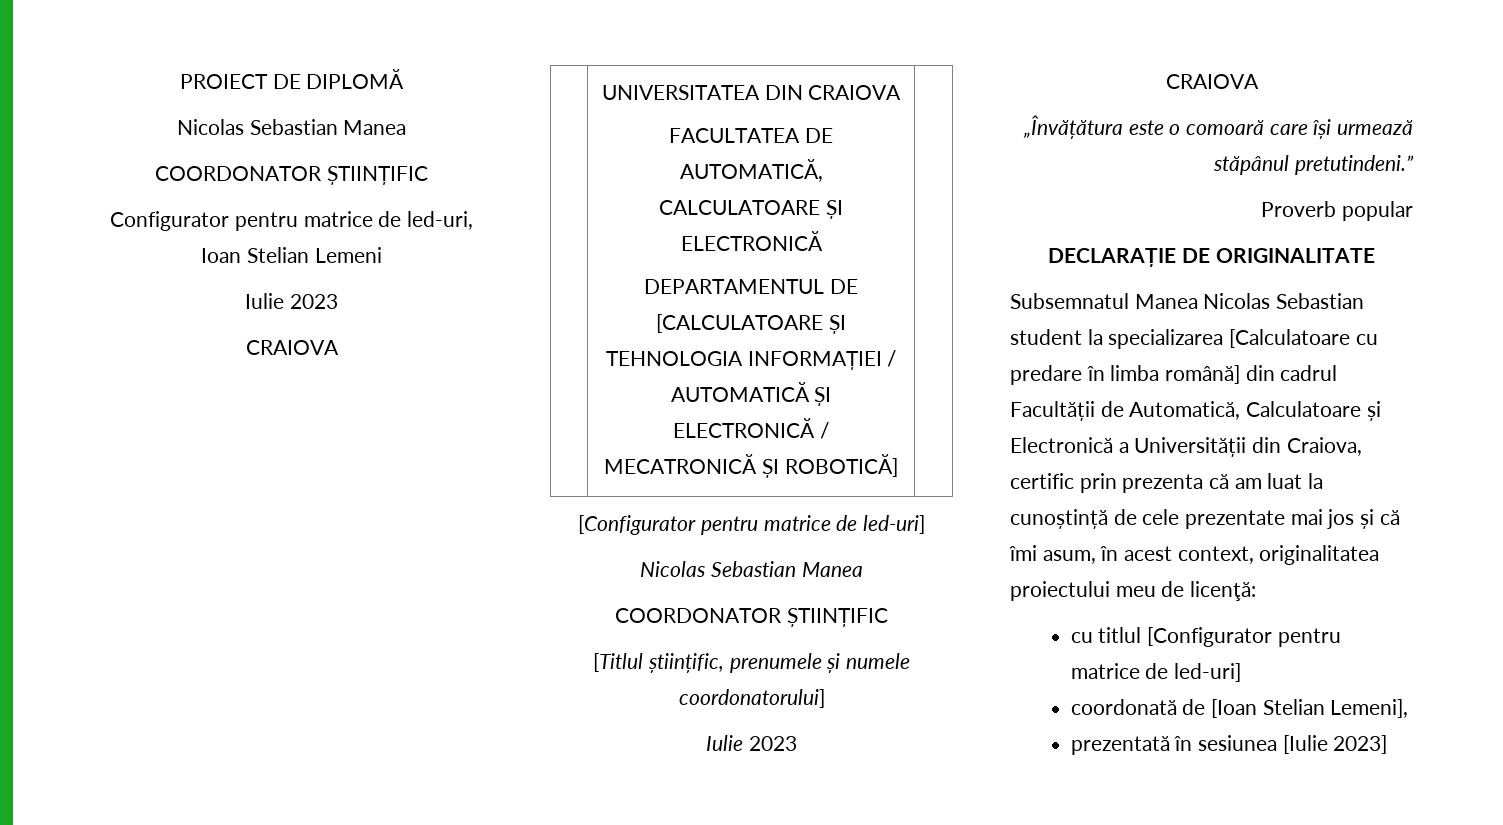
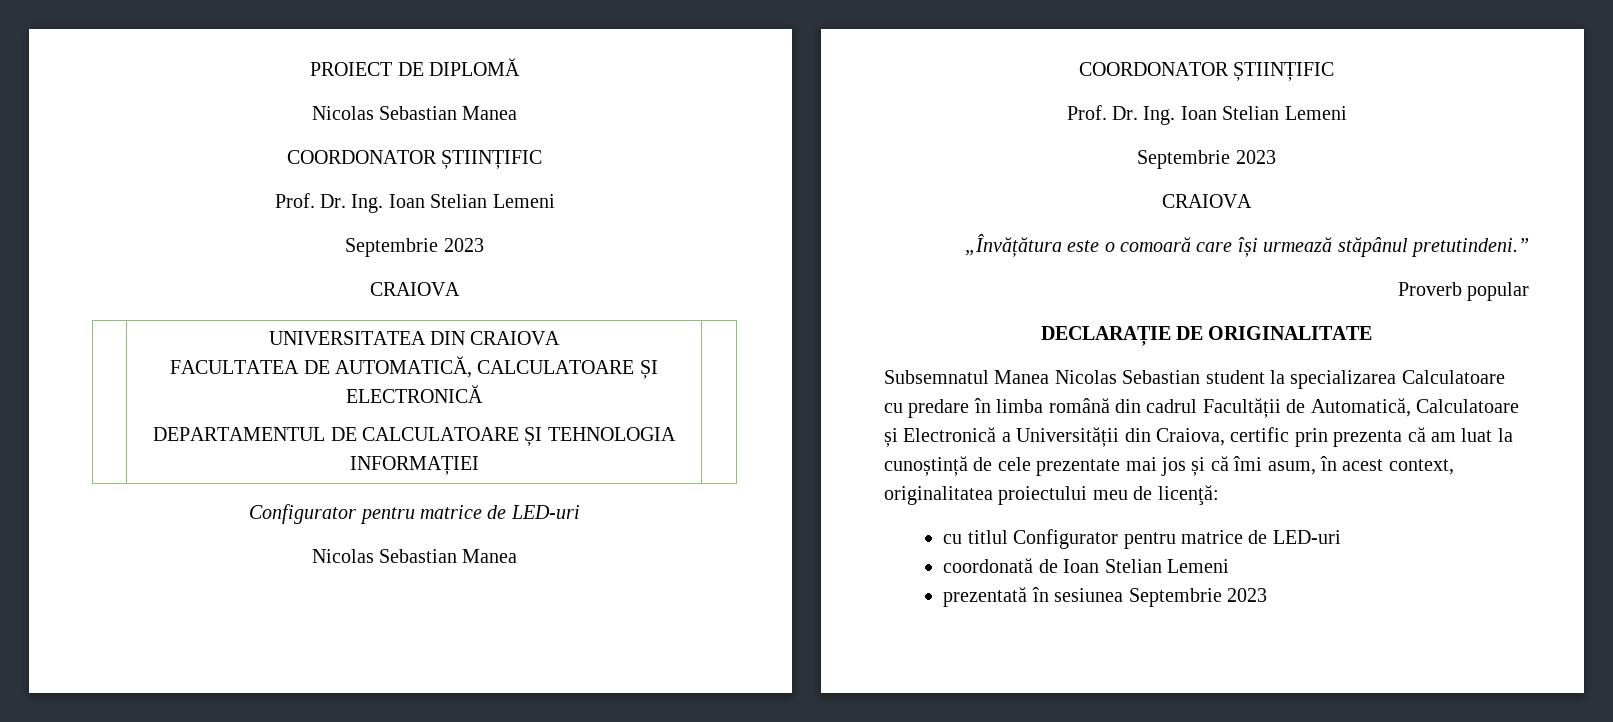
[110,211,473,231] [201,247,382,263] [245,293,285,309] Configurator pentru matrice de led-uri, Ioan Stelian Lemeni // Iulie -> [274,193,555,213] [345,238,439,257] Prof. Dr. Ing. Ioan Stelian Lemeni // Septembrie
[656,314,824,333] [CALCULATOARE -> [362,427,519,441] CALCULATOARE
[887,350,897,367] [670,382,832,406] [673,418,829,439] [604,454,898,478] [578,515,925,535] [640,561,863,577] [615,608,888,627] [593,653,910,673] [678,689,825,708] [706,735,744,751] / AUTOMATICĂ ȘI ELECTRONICĂ / MECATRONICĂ ȘI ROBOTICĂ] | // [Configurator pentru matrice de led-uri] // Nicolas Sebastian Manea // COORDONATOR ȘTIINȚIFIC // [Titlul științific, prenumele și numele coordonatorului] // Iulie -> [249,504,580,524] [311,549,518,563] [1078,62,1335,81] [1066,105,1347,125] [1137,150,1231,169] | // Configurator pentru matrice de LED-uri // Nicolas Sebastian Manea // COORDONATOR ȘTIINȚIFIC // Prof. Dr. Ing. Ioan Stelian Lemeni // Septembrie
[1229,329,1351,348] [Calculatoare -> [1401,370,1505,384] Calculatoare
[1165,365,1241,384] română] -> [1048,398,1110,413] română
[1146,627,1341,647] [1070,663,1241,682] [Configurator pentru matrice de led-uri] -> [1013,529,1341,549] Configurator pentru matrice de LED-uri
[1210,699,1409,718] [Ioan Stelian Lemeni], -> [1063,559,1229,573] Ioan Stelian Lemeni
[1282,735,1388,754] [Iulie 2023] -> [1128,588,1267,607] Septembrie 2023

